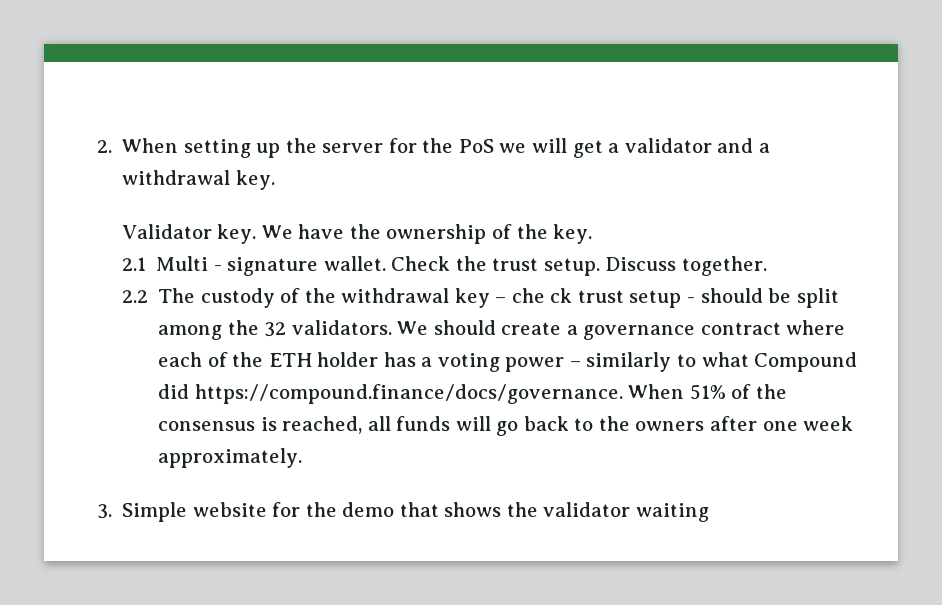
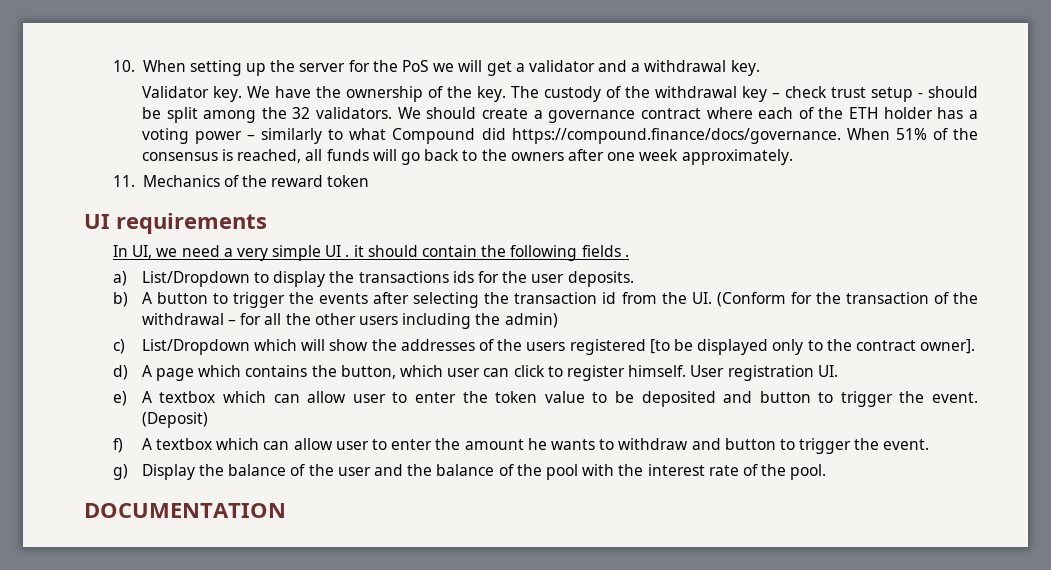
[96,140,112,153] 2. -> [112,60,135,72] 10.
[121,256,767,276] [121,290,148,303] // 2.1 Multi - signature wallet. Check the trust setup. Discuss together. // 2.2 -> (506, 94) none
[511,288,573,303] che ck -> [784,86,827,98] check
[96,502,709,522] 3. Simple website for the demo that shows the validator waiting -> [112,175,370,187] [84,213,267,234] [112,245,629,261] [112,271,634,287] [112,292,978,308] [141,313,558,329] [112,339,976,355] [112,365,838,381] [112,391,978,407] [141,412,208,428] [112,438,930,454] [112,464,827,480] [84,503,286,518] 11. Mechanics of the reward token // UI requirements // In UI, we need a very simple UI . it should contain the following fields . // a) List/Dropdown to display the transactions ids for the user deposits. // b) A button to trigger the events after selecting the transaction id from the UI. (Conform for the transaction of the withdrawal – for all the other users including the admin) // c) List/Dropdown which will show the addresses of the users registered [to be displayed only to the contract owner]. // d) A page which contains the button, which user can click to register himself. User registration UI. // e) A textbox which can allow user to enter the token value to be deposited and button to trigger the event. (Deposit) // f) A textbox which can allow user to enter the amount he wants to withdraw and button to trigger the event. // g) Display the balance of the user and the balance of the pool with the interest rate of the pool. // DOCUMENTATION

